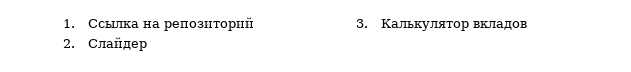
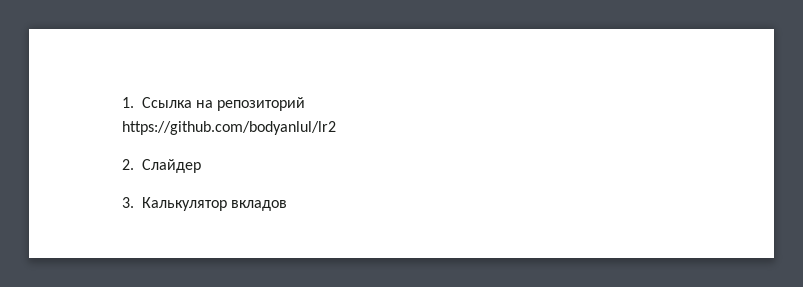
(254, 24) none -> [121,121,336,135] // https://github.com/bodyanlul/lr2

